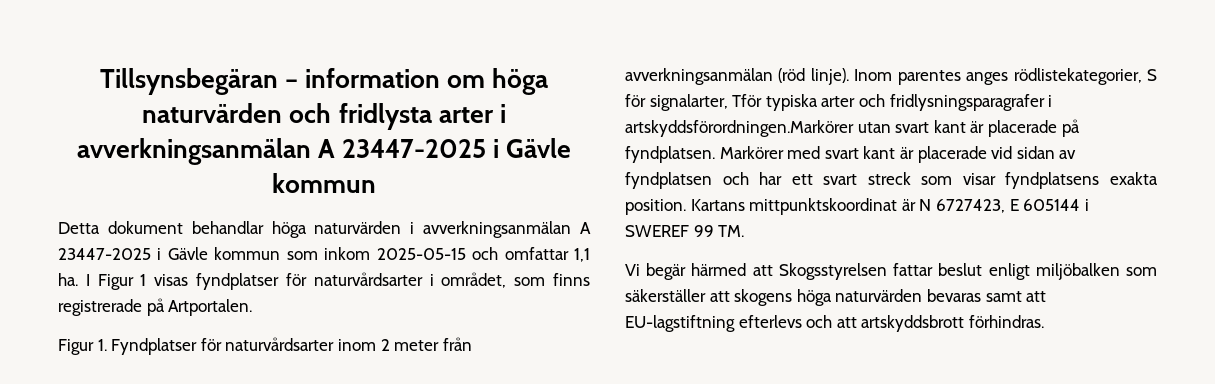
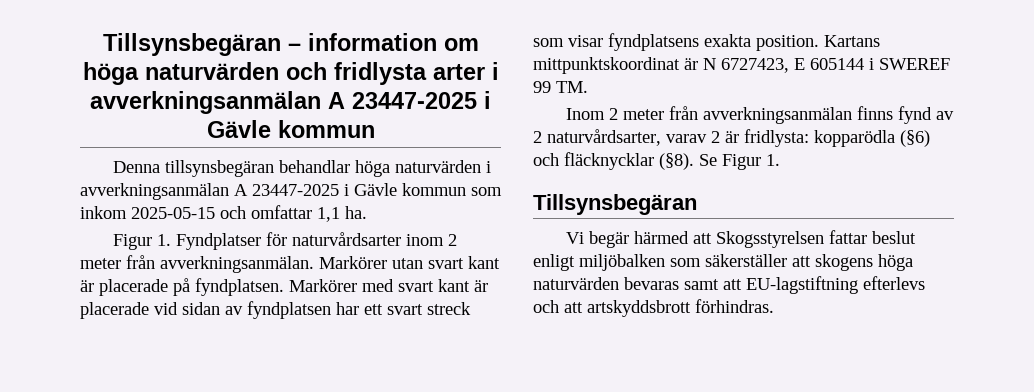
[58,221,183,234] Detta dokument -> [113,160,275,177] Denna tillsynsbegäran
[85,272,590,290] [58,298,253,316] I Figur 1 visas fyndplatser för naturvårdsarter i området, som finns registrerade på Artportalen. -> (367, 212) none
[625,68,1157,85] [625,94,1053,111] [625,120,854,137] avverkningsanmälan (röd linje). Inom parentes anges rödlistekategorier, S för signalarter, Tför typiska arter och fridlysningsparagrafer i artskyddsförordningen.Markörer -> [160,256,387,273] avverkningsanmälan. Markörer
[722,172,749,185] och -> (331, 310) none
(745, 231) none -> [566,106,955,124] [533,129,930,147] [533,152,780,170] [533,194,697,215] // Inom 2 meter från avverkningsanmälan finns fynd av 2 naturvårdsarter, varav 2 är fridlysta: kopparödla (§6) och fläcknycklar (§8). Se Figur 1. // Tillsynsbegäran

